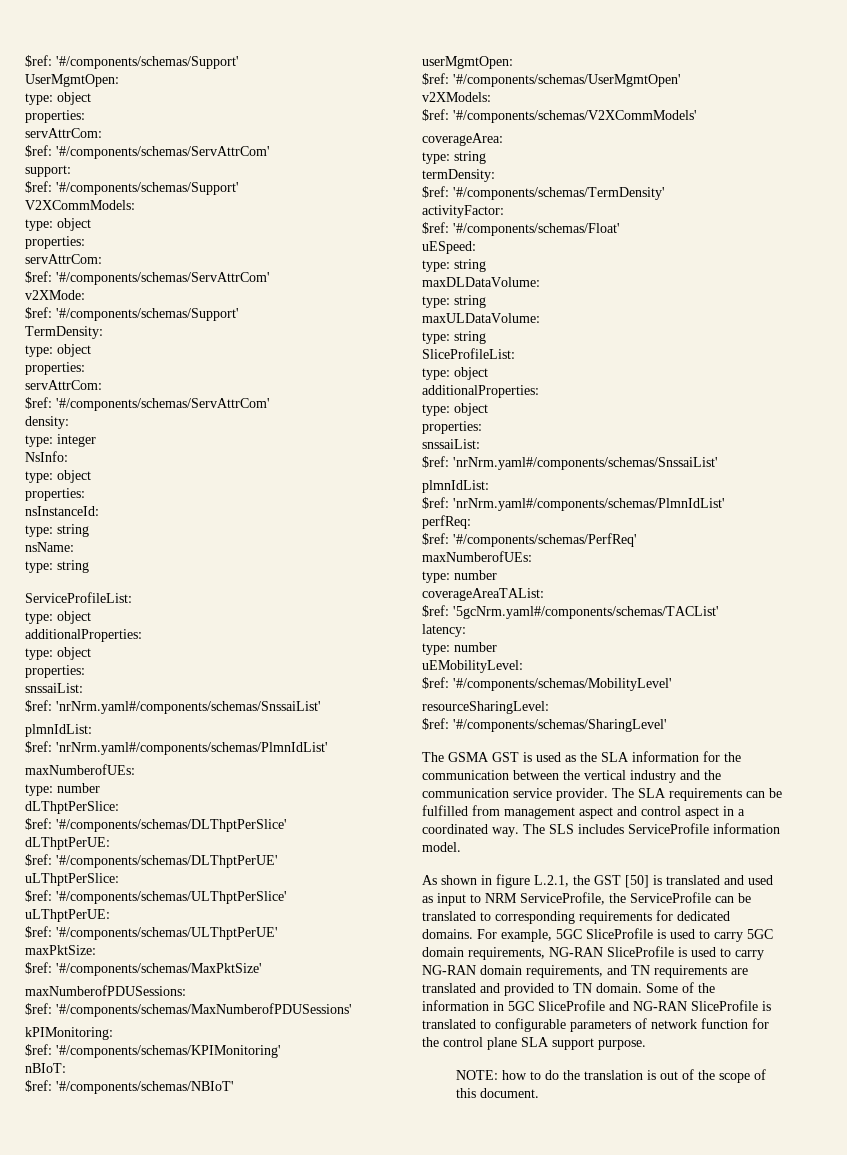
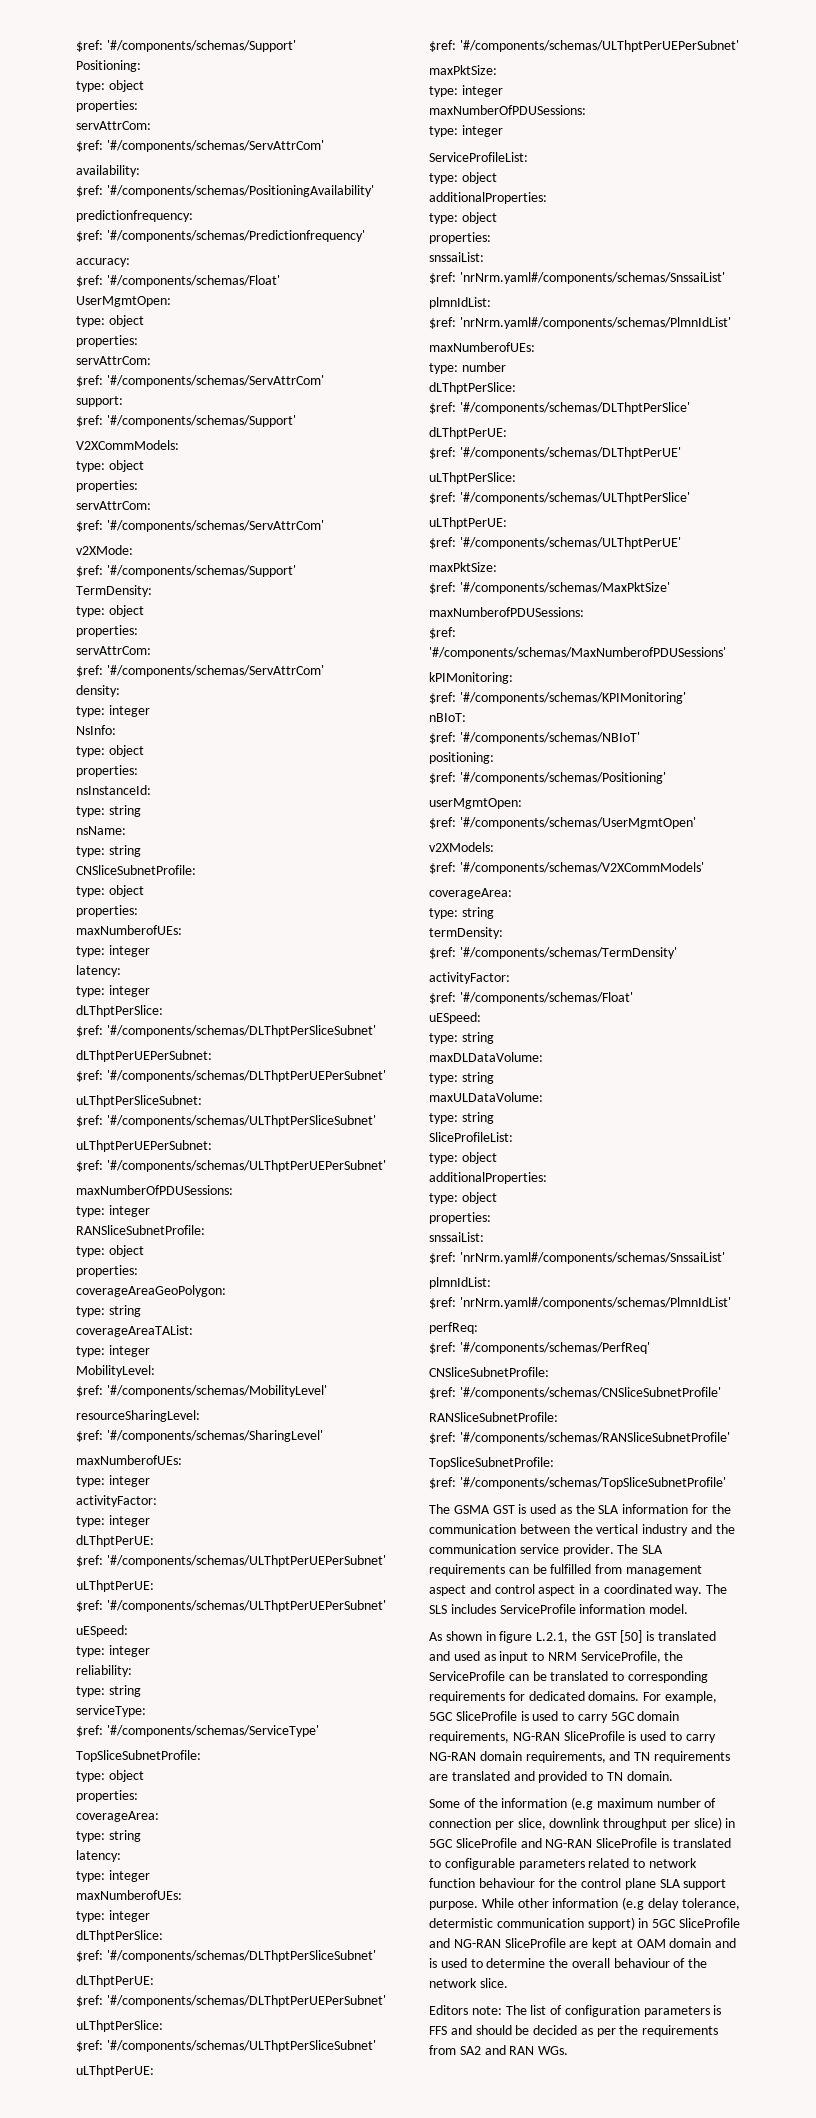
[25,55,239,69] $ref: '#/components/schemas/Support' -> [76,40,296,52] [76,60,141,72] [76,80,144,92] [76,100,138,112] [76,121,151,130] [76,140,324,152] [76,165,140,177] [76,185,374,197] [76,210,193,222] [76,230,365,242] [76,258,130,267] [76,275,280,287] $ref: '#/components/schemas/Support' // Positioning: // type: object // properties: // servAttrCom: // $ref: '#/components/schemas/ServAttrCom' // availability: // $ref: '#/components/schemas/PositioningAvailability' // predictionfrequency: // $ref: '#/components/schemas/Predictionfrequency' // accuracy: // $ref: '#/components/schemas/Float'
(89, 566) none -> [76,865,196,875] [76,885,144,897] [76,905,138,917] [76,925,182,935] [76,945,150,957] [76,965,121,977] [76,985,150,997] [76,1005,163,1017] [76,1025,376,1037] [76,1050,212,1062] [76,1070,386,1082] [76,1095,202,1107] [76,1115,376,1127] [76,1140,212,1152] [76,1160,386,1172] [76,1185,233,1195] [76,1205,150,1217] [76,1225,205,1235] [76,1245,144,1257] [76,1265,138,1277] [76,1285,226,1297] [76,1305,141,1317] [76,1325,193,1337] [76,1345,150,1357] [76,1365,155,1377] [76,1385,327,1397] [76,1410,200,1422] [76,1430,323,1442] [76,1455,182,1465] [76,1475,150,1487] [76,1495,157,1507] [76,1515,150,1527] [76,1535,154,1547] [76,1555,386,1567] [76,1580,154,1592] [76,1600,386,1612] [76,1625,128,1637] [76,1645,150,1657] [76,1665,132,1677] [76,1685,141,1697] [76,1705,146,1717] [76,1725,319,1737] [76,1750,201,1762] [76,1770,144,1782] [76,1790,138,1802] [76,1811,159,1822] [76,1830,141,1842] [76,1850,121,1862] [76,1870,150,1882] [76,1890,182,1900] [76,1910,150,1922] [76,1930,163,1942] [76,1950,376,1962] [76,1975,154,1987] [76,1995,386,2007] [76,2020,163,2032] [76,2040,376,2052] [76,2065,154,2077] [429,40,739,52] [429,65,497,75] [429,85,503,97] [429,105,586,115] [429,125,503,137] // CNSliceSubnetProfile: // type: object // properties: // maxNumberofUEs: // type: integer // latency: // type: integer // dLThptPerSlice: // $ref: '#/components/schemas/DLThptPerSliceSubnet' // dLThptPerUEPerSubnet: // $ref: '#/components/schemas/DLThptPerUEPerSubnet' // uLThptPerSliceSubnet: // $ref: '#/components/schemas/ULThptPerSliceSubnet' // uLThptPerUEPerSubnet: // $ref: '#/components/schemas/ULThptPerUEPerSubnet' // maxNumberOfPDUSessions: // type: integer // RANSliceSubnetProfile: // type: object // properties: // coverageAreaGeoPolygon: // type: string // coverageAreaTAList: // type: integer // MobilityLevel: // $ref: '#/components/schemas/MobilityLevel' // resourceSharingLevel: // $ref: '#/components/schemas/SharingLevel' // maxNumberofUEs: // type: integer // activityFactor: // type: integer // dLThptPerUE: // $ref: '#/components/schemas/ULThptPerUEPerSubnet' // uLThptPerUE: // $ref: '#/components/schemas/ULThptPerUEPerSubnet' // uESpeed: // type: integer // reliability: // type: string // serviceType: // $ref: '#/components/schemas/ServiceType' // TopSliceSubnetProfile: // type: object // properties: // coverageArea: // type: string // latency: // type: integer // maxNumberofUEs: // type: integer // dLThptPerSlice: // $ref: '#/components/schemas/DLThptPerSliceSubnet' // dLThptPerUE: // $ref: '#/components/schemas/DLThptPerUEPerSubnet' // uLThptPerSlice: // $ref: '#/components/schemas/ULThptPerSliceSubnet' // uLThptPerUE: // $ref: '#/components/schemas/ULThptPerUEPerSubnet' // maxPktSize: // type: integer // maxNumberOfPDUSessions: // type: integer
(234, 1087) none -> [429,752,494,764] [429,772,666,784] // positioning: // $ref: '#/components/schemas/Positioning'
[422,551,532,562] [422,570,497,583] [422,588,544,601] [422,605,719,619] [422,624,466,637] [422,642,497,655] [422,660,523,673] [422,677,672,691] [422,701,549,714] [422,718,667,732] maxNumberofUEs: // type: number // coverageAreaTAList: // $ref: '5gcNrm.yaml#/components/schemas/TACList' // latency: // type: number // uEMobilityLevel: // $ref: '#/components/schemas/MobilityLevel' // resourceSharingLevel: // $ref: '#/components/schemas/SharingLevel' -> [429,1367,549,1377] [429,1387,721,1399] [429,1412,558,1422] [429,1432,730,1444] [429,1457,554,1469] [429,1477,726,1489] CNSliceSubnetProfile: // $ref: '#/components/schemas/CNSliceSubnetProfile' // RANSliceSubnetProfile: // $ref: '#/components/schemas/RANSliceSubnetProfile' // TopSliceSubnetProfile: // $ref: '#/components/schemas/TopSliceSubnetProfile'
(642, 988) none -> (673, 1776) //
(489, 1005) none -> [571,1797,717,1810] [429,1817,722,1830] (e.g maximum number of connection per slice, downlink throughput per slice)
[635,1018,647,1029] of -> [588,1858,646,1868] related to
(748, 1023) none -> [478,1878,535,1888] behaviour
[455,1069,766,1083] [455,1088,539,1098] // NOTE: how to do the translation is out of the scope of this document. -> [481,1897,740,1910] [429,1917,740,1930] [429,1938,737,1950] [429,1958,708,1968] [429,1978,508,1988] [429,2005,722,2017] [429,2025,719,2037] [429,2045,569,2055] While other information (e.g delay tolerance, determistic communication support) in 5GC SliceProfile and NG-RAN SliceProfile are kept at OAM domain and is used to determine the overall behaviour of the network slice. // Editors note: The list of configuration parameters is FFS and should be decided as per the requirements from SA2 and RAN WGs.

